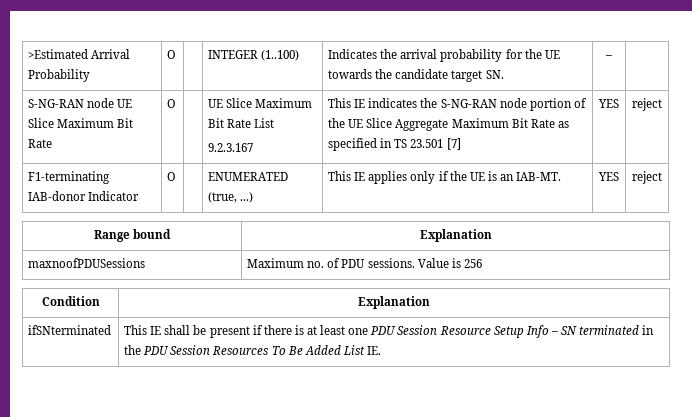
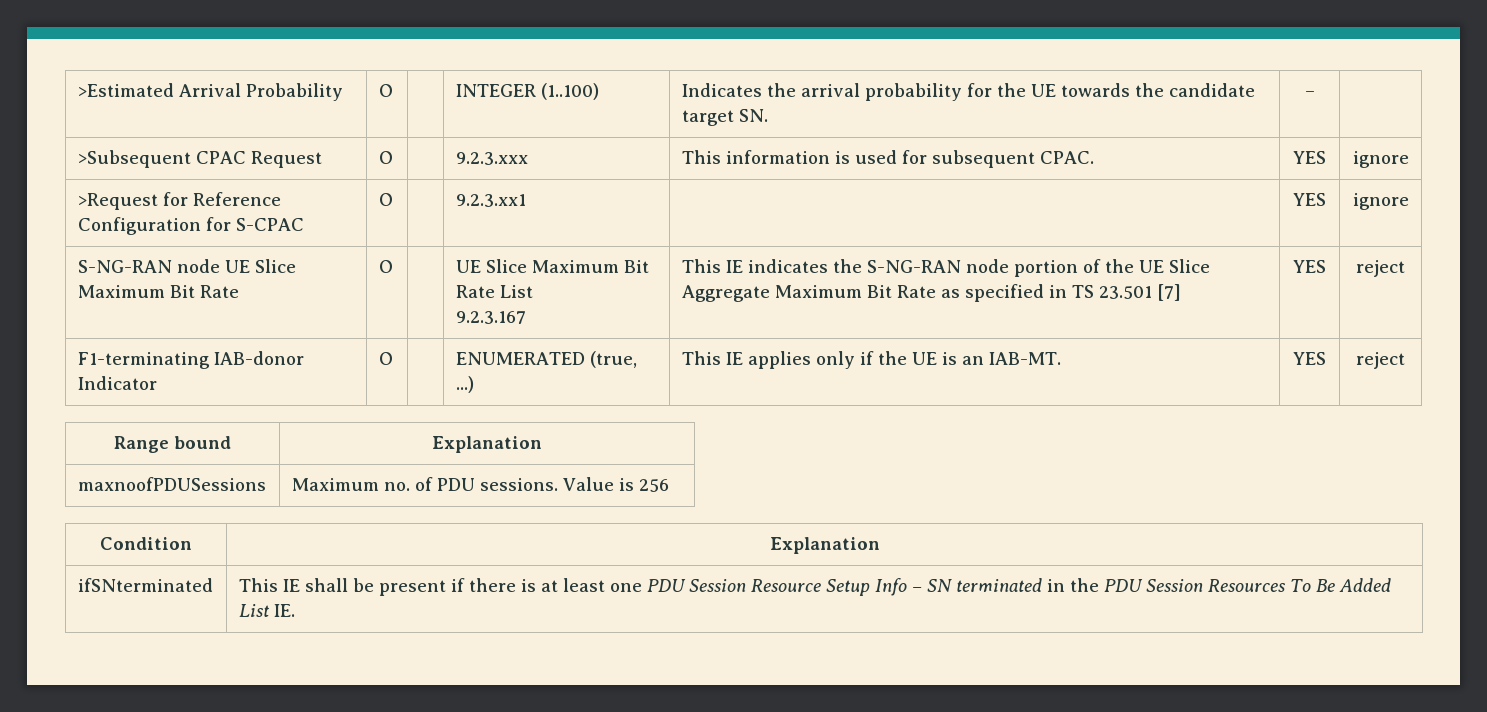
(612, 57) none -> [77,150,322,168] [378,151,393,164] [455,152,528,165] [681,150,1094,168] [1293,151,1326,164] [1352,151,1409,168] [77,192,281,210] [77,217,304,235] [378,193,393,206] [455,194,526,207] [1293,193,1326,206] [1352,193,1409,210] // >Subsequent CPAC Request | O | | 9.2.3.xxx | This information is used for subsequent CPAC. | YES | ignore // >Request for Reference Configuration for S-CPAC | O | | 9.2.3.xx1 | | YES | ignore

